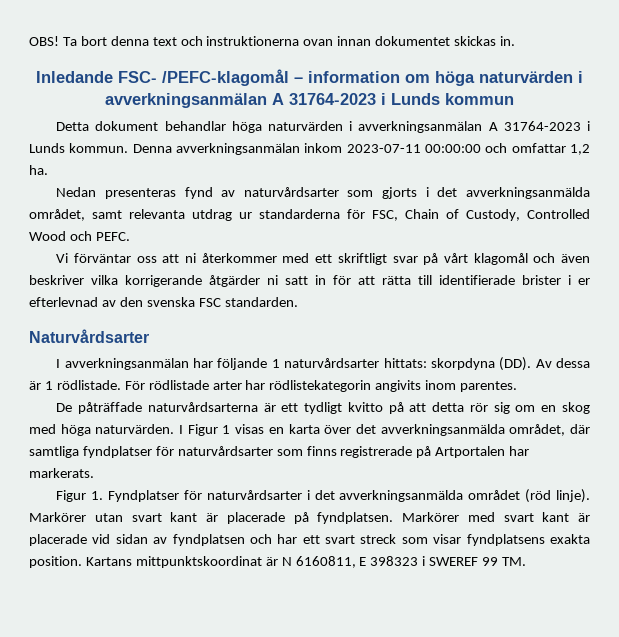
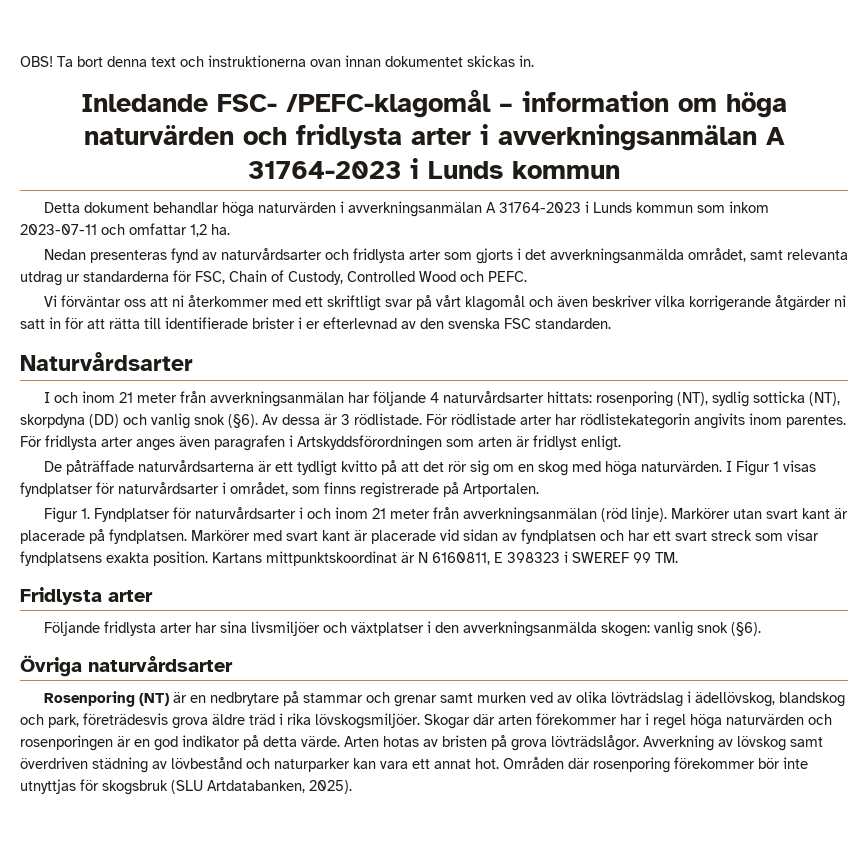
(573, 77) none -> [242,124,471,149] och fridlysta arter
[69,143,300,155] kommun. Denna avverkningsanmälan -> [635,202,725,213] kommun som
[424,144,481,153] 00:00:00 -> (97, 229) none
(339, 192) none -> [324,248,441,263] och fridlysta arter
(61, 363) none -> [53,391,206,403] och inom 21 meter från
[271,359,280,368] 1 -> [429,392,439,403] 4
[430,357,532,371] skorpdyna (DD). -> [595,391,840,407] [20,413,258,429] rosenporing (NT), sydlig sotticka (NT), skorpdyna (DD) och vanlig snok (§6).
[44,381,53,390] 1 -> [341,414,350,425] 3
(518, 386) none -> [20,435,621,451] För fridlysta arter anges även paragrafen i Artskyddsförordningen som arten är fridlyst enligt.
[432,402,465,412] detta -> [422,461,444,472] det
[268,424,590,436] [29,446,79,458] en karta över det avverkningsanmälda området, där samtliga -> (816, 466) none
(273, 451) none -> [222,482,288,496] i området,
[435,446,530,458] [29,468,94,478] Artportalen har markerats. -> [463,483,539,497] Artportalen.
[314,490,521,502] det avverkningsanmälda området -> [306,507,597,523] och inom 21 meter från avverkningsanmälan
(527, 561) none -> [20,587,153,605] [43,621,761,637] [20,655,233,677] [43,691,845,707] [20,713,832,729] [20,735,823,751] [20,757,808,773] [20,779,352,795] // Fridlysta arter // Följande fridlysta arter har sina livsmiljöer och växtplatser i den avverkningsanmälda skogen: vanlig snok (§6). // Övriga naturvårdsarter // Rosenporing (NT) är en nedbrytare på stammar och grenar samt murken ved av olika lövträdslag i ädellövskog, blandskog och park, företrädesvis grova äldre träd i rika lövskogsmiljöer. Skogar där arten förekommer har i regel höga naturvärden och rosenporingen är en god indikator på detta värde. Arten hotas av bristen på grova lövträdslågor. Avverkning av lövskog samt överdriven städning av lövbestånd och naturparker kan vara ett annat hot. Områden där rosenporing förekommer bör inte utnyttjas för skogsbruk (SLU Artdatabanken, 2025).

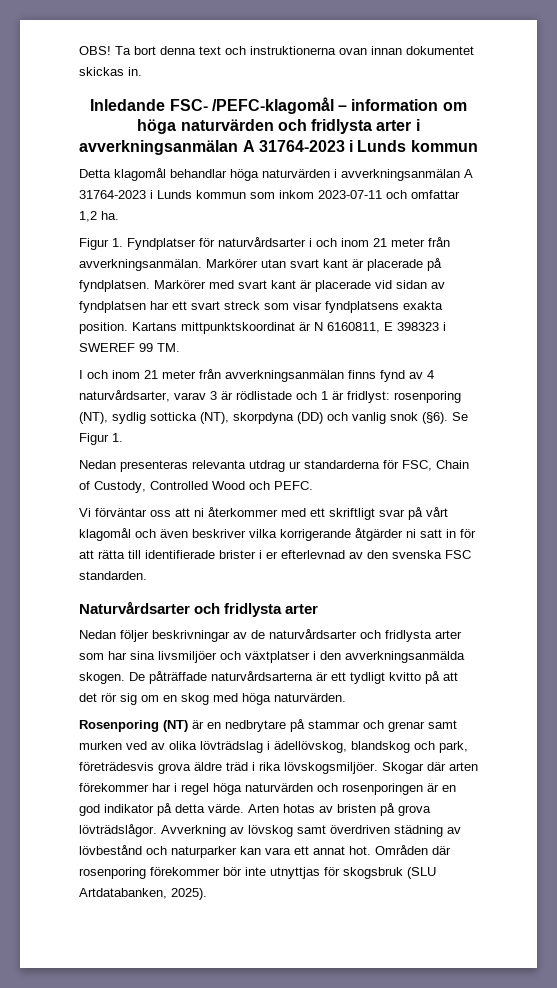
[83,202,149,213] dokument -> [114,168,166,181] klagomål
[43,248,783,264] Nedan presenteras fynd av naturvårdsarter och fridlysta arter som gjorts i det avverkningsanmälda området, samt -> [79,237,450,250] [79,258,442,271] [79,280,445,292] [79,301,443,313] [79,322,446,334] [79,343,180,352] [79,369,434,382] [79,390,461,403] [79,412,468,424] [79,433,123,445] [79,460,188,472] Figur 1. Fyndplatser för naturvårdsarter i och inom 21 meter från avverkningsanmälan. Markörer utan svart kant är placerade på fyndplatsen. Markörer med svart kant är placerade vid sidan av fyndplatsen har ett svart streck som visar fyndplatsens exakta position. Kartans mittpunktskoordinat är N 6160811, E 398323 i SWEREF 99 TM. // I och inom 21 meter från avverkningsanmälan finns fynd av 4 naturvårdsarter, varav 3 är rödlistade och 1 är fridlyst: rosenporing (NT), sydlig sotticka (NT), skorpdyna (DD) och vanlig snok (§6). Se Figur 1. // Nedan presenteras
[43,391,840,407] [20,413,846,429] [20,435,621,451] // I och inom 21 meter från avverkningsanmälan har följande 4 naturvårdsarter hittats: rosenporing (NT), sydlig sotticka (NT), skorpdyna (DD) och vanlig snok (§6). Av dessa är 3 rödlistade. För rödlistade arter har rödlistekategorin angivits inom parentes. För fridlysta arter anges även paragrafen i Artskyddsförordningen som arten är fridlyst enligt. // -> [194,603,319,617] [79,629,462,642] [79,651,465,663] [79,672,125,684] och fridlysta arter // Nedan följer beskrivningar av de naturvårdsarter och fridlysta arter som har sina livsmiljöer och växtplatser i den avverkningsanmälda skogen.
[725,460,816,476] [20,482,539,498] [43,507,848,523] [20,529,819,544] [20,551,678,566] [20,587,153,605] [43,621,761,637] [20,655,233,677] I Figur 1 visas fyndplatser för naturvårdsarter i området, som finns registrerade på Artportalen. // Figur 1. Fyndplatser för naturvårdsarter i och inom 21 meter från avverkningsanmälan (röd linje). Markörer utan svart kant är placerade på fyndplatsen. Markörer med svart kant är placerade vid sidan av fyndplatsen och har ett svart streck som visar fyndplatsens exakta position. Kartans mittpunktskoordinat är N 6160811, E 398323 i SWEREF 99 TM. // Fridlysta arter // Följande fridlysta arter har sina livsmiljöer och växtplatser i den avverkningsanmälda skogen: vanlig snok (§6). // Övriga naturvårdsarter -> (346, 697) none

